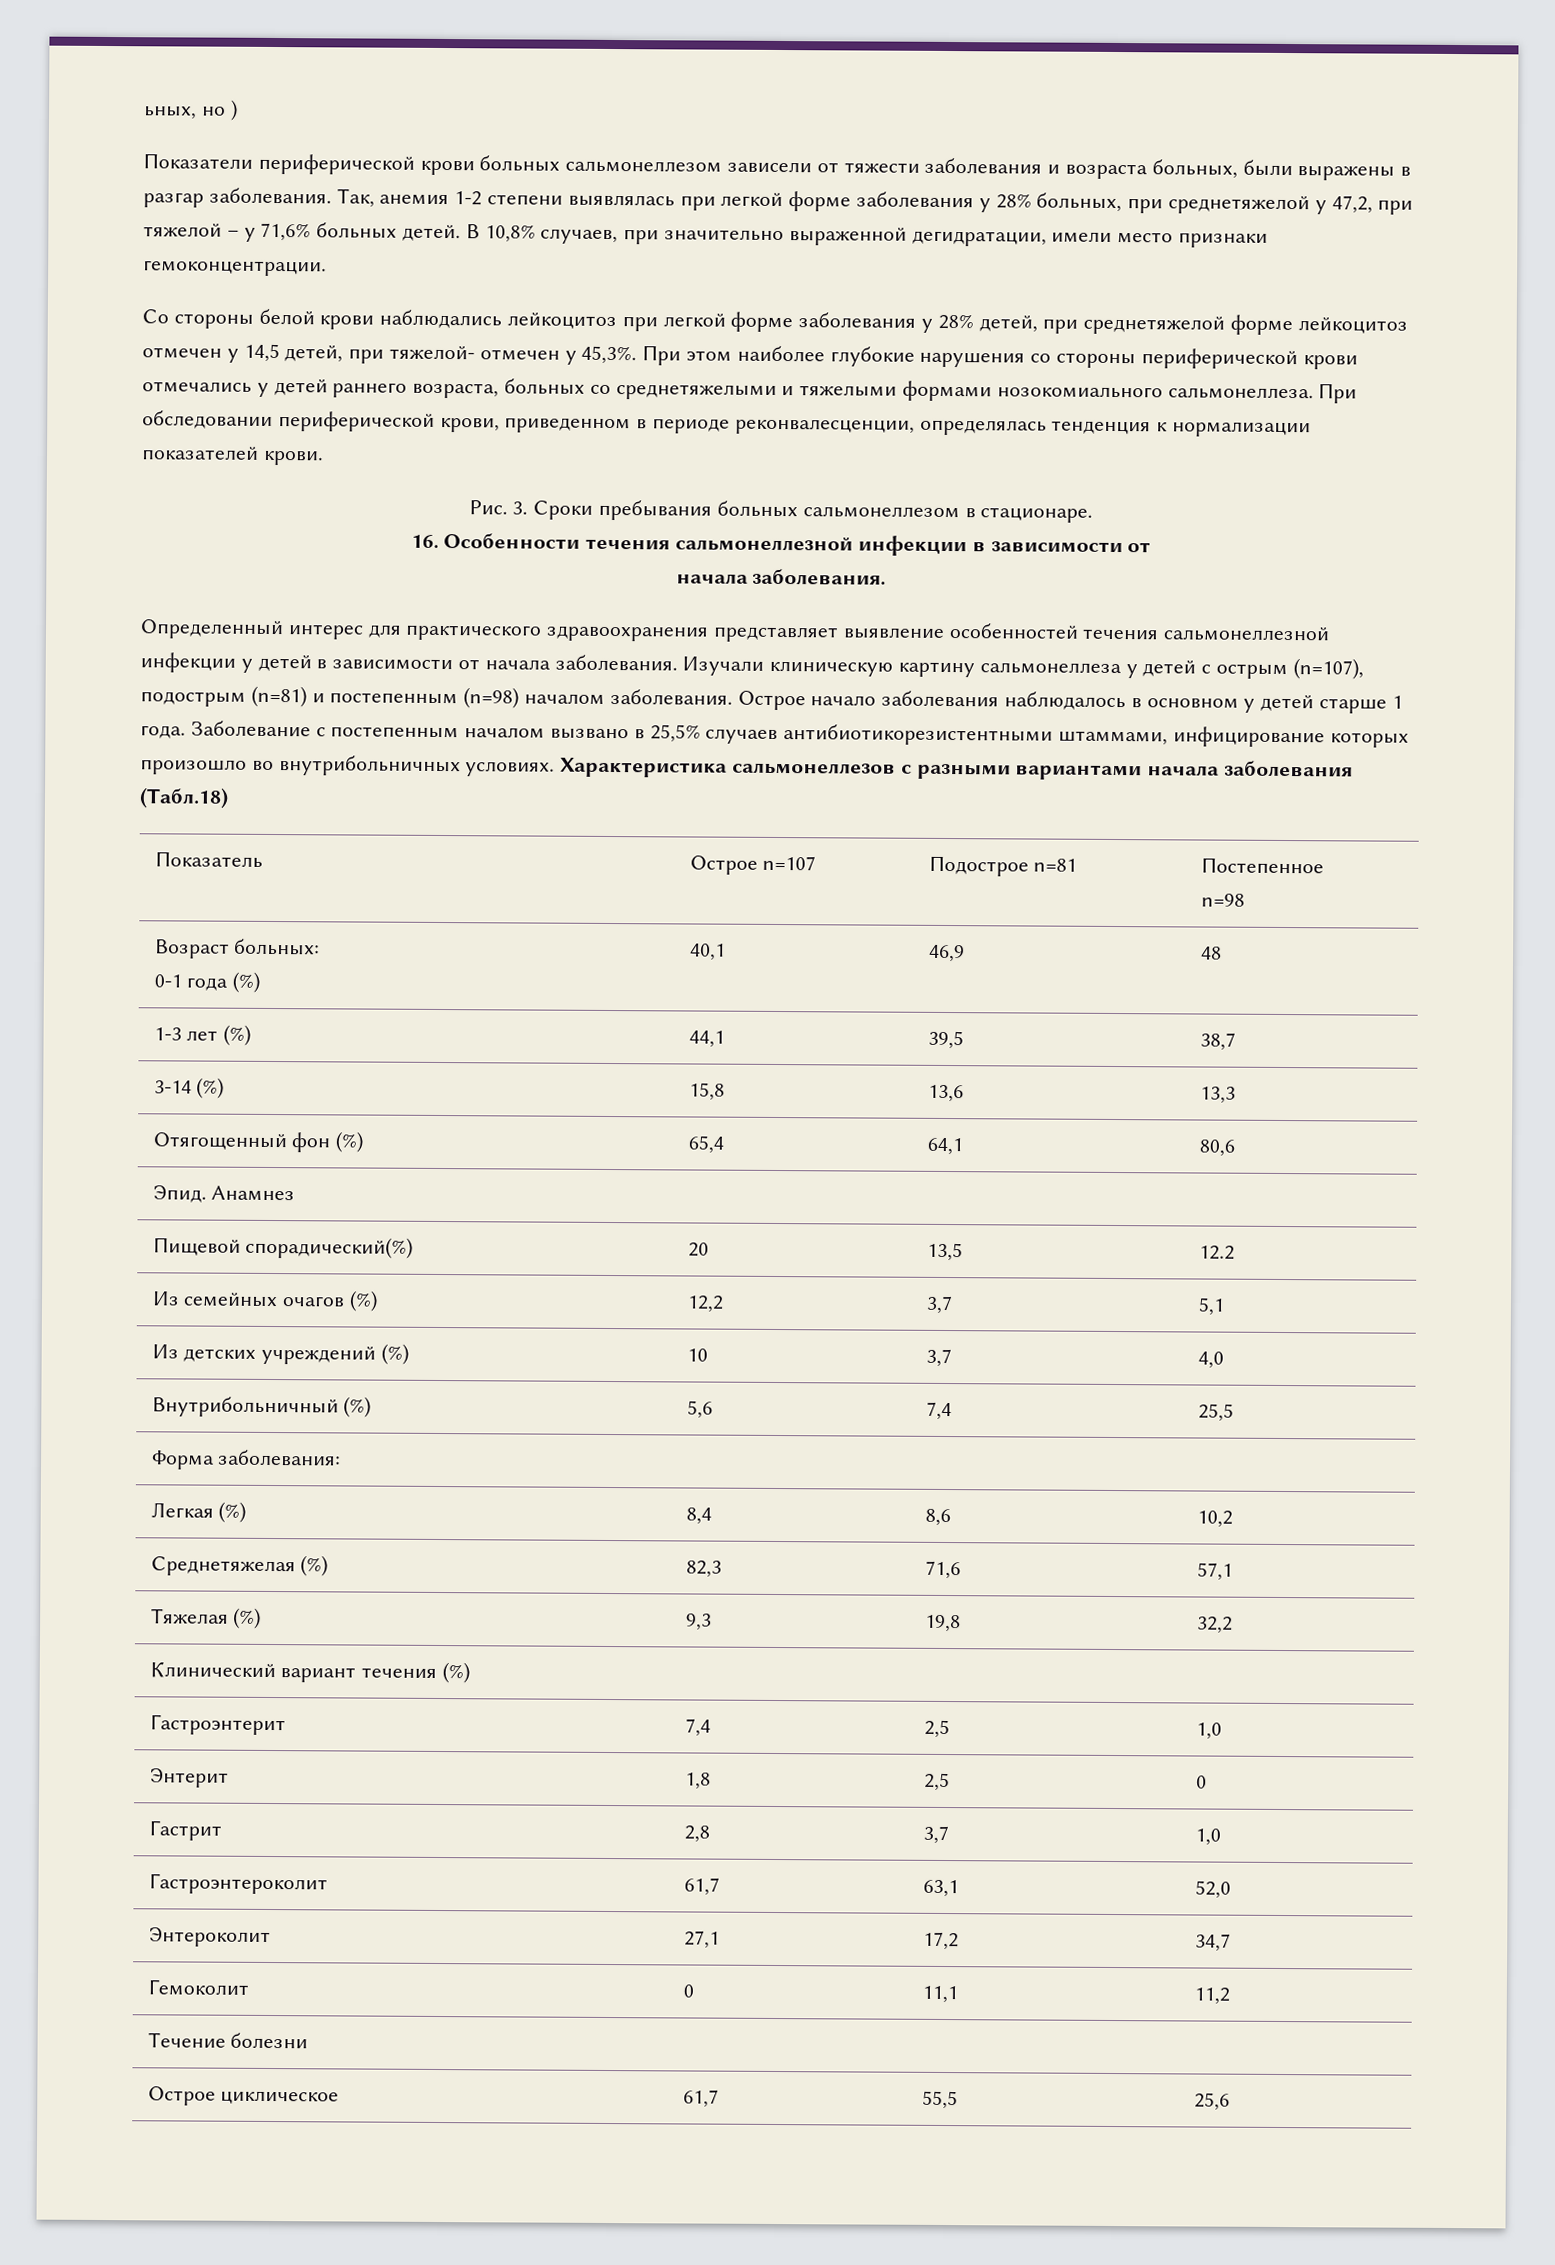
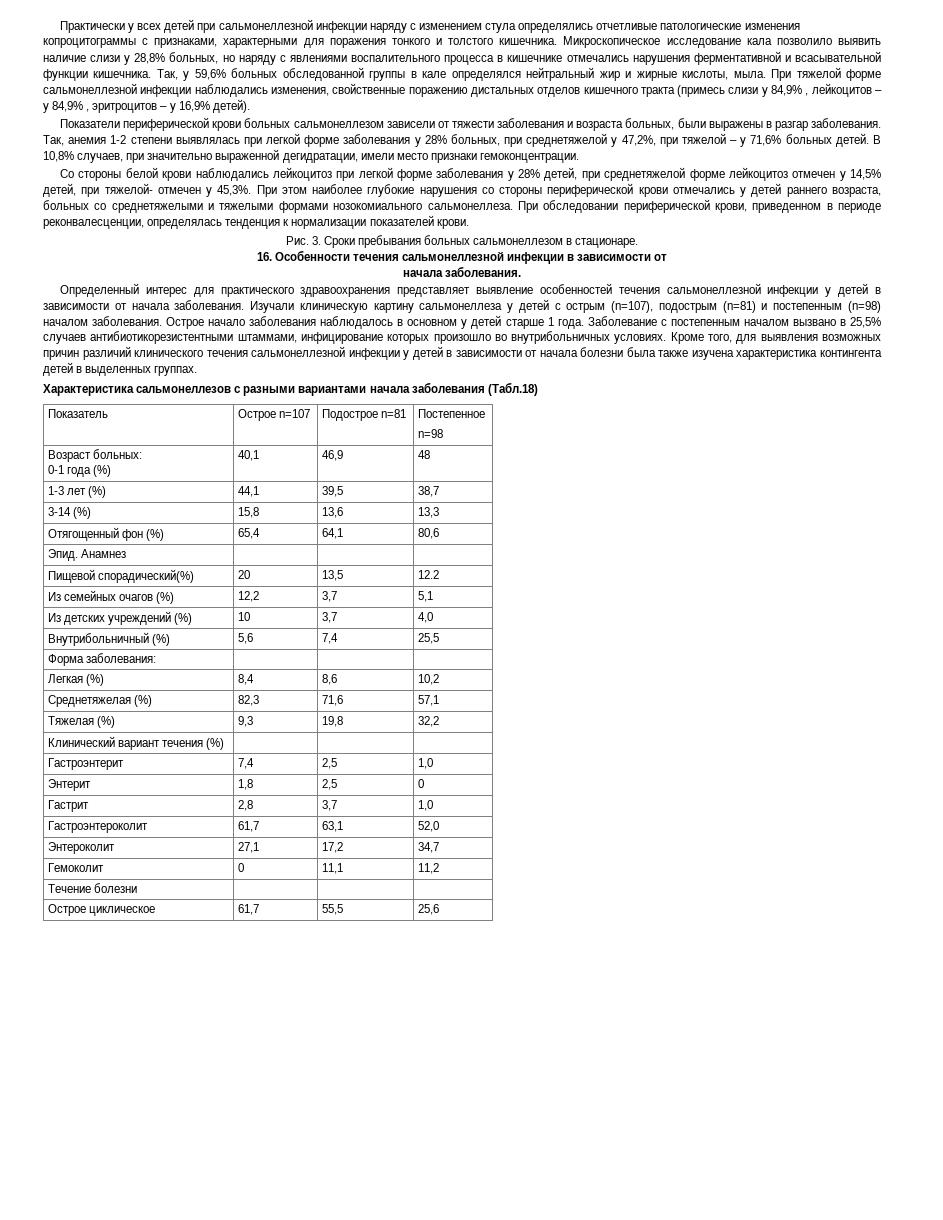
[144,99,238,121] ьных, но ) -> [60,19,800,33] [43,36,881,48] [43,51,882,65] [43,67,882,81] [43,83,882,97] [43,99,250,113] Практически у всех детей при сальмонеллезной инфекции наряду с изменением стула определялись отчетливые патологические изменения копроцитограммы с признаками, характерными для поражения тонкого и толстого кишечника. Микроскопическое исследование кала позволило выявить наличие слизи у 28,8% больных, но наряду с явлениями воспалительного процесса в кишечнике отмечались нарушения ферментативной и всасывательной функции кишечника. Так, у 59,6% больных обследованной группы в кале определялся нейтральный жир и жирные кислоты, мыла. При тяжелой форме сальмонеллезной инфекции наблюдались изменения, свойственные поражению дистальных отделов кишечного тракта (примесь слизи у 84,9% , лейкоцитов – у 84,9% , эритроцитов – у 16,9% детей).
[1331,195,1373,214] 47,2, -> [621,135,656,146] 47,2%,
[243,343,280,363] 14,5 -> [849,169,881,180] 14,5%
(556, 769) none -> [670,332,881,344] [43,346,882,360] [43,362,198,376] Кроме того, для выявления возможных причин различий клинического течения сальмонеллезной инфекции у детей в зависимости от начала болезни была также изучена характеристика контингента детей в выделенных группах. //

